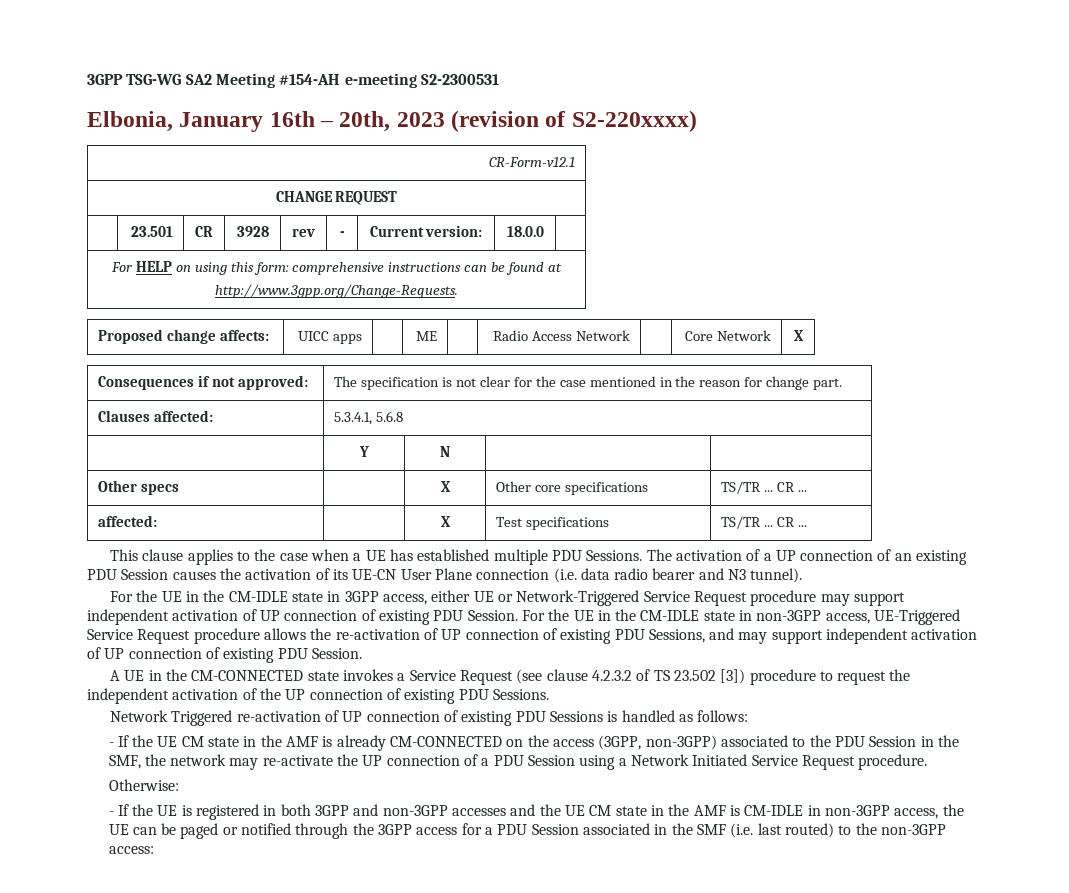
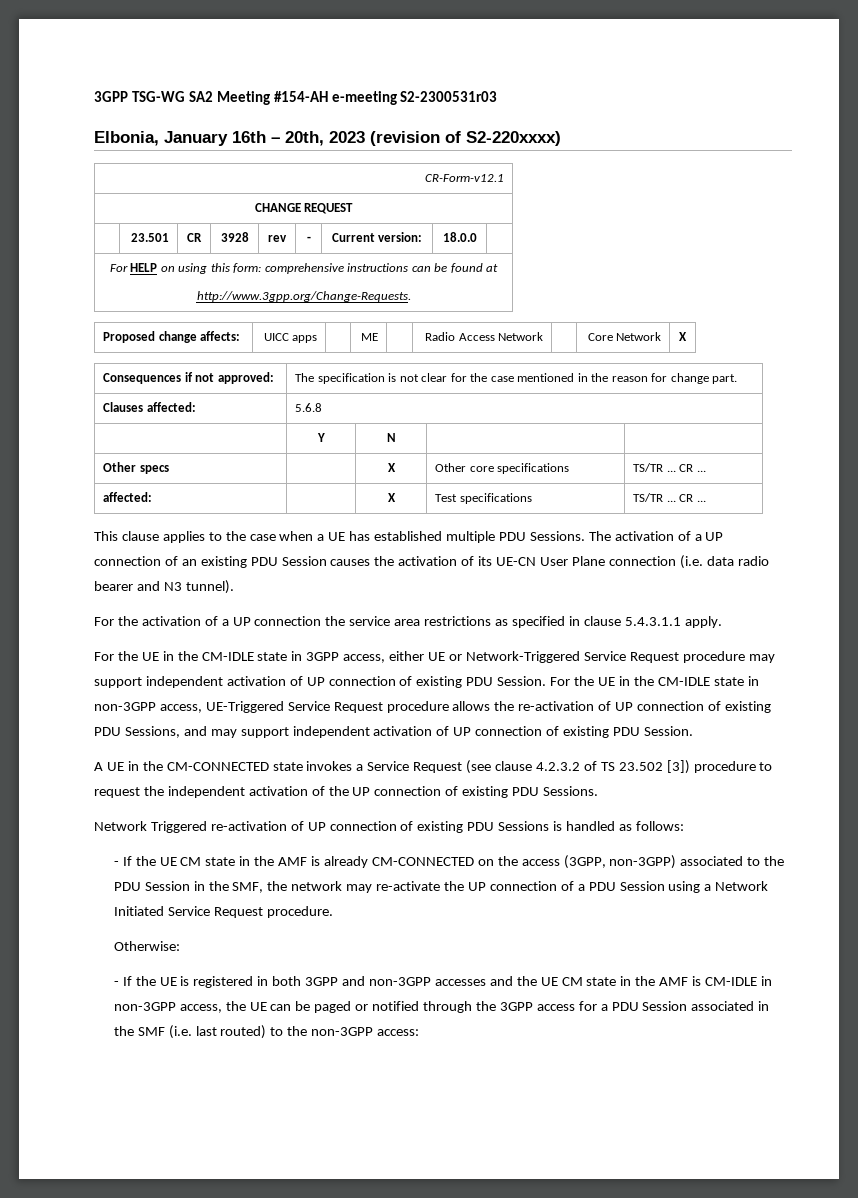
[420,74,499,85] S2-2300531 -> [400,91,498,102] S2-2300531r03
[334,412,373,425] 5.3.4.1, -> (196, 407) none
(803, 575) none -> [94,616,722,628] // For the activation of a UP connection the service area restrictions as specified in clause 5.4.3.1.1 apply.

